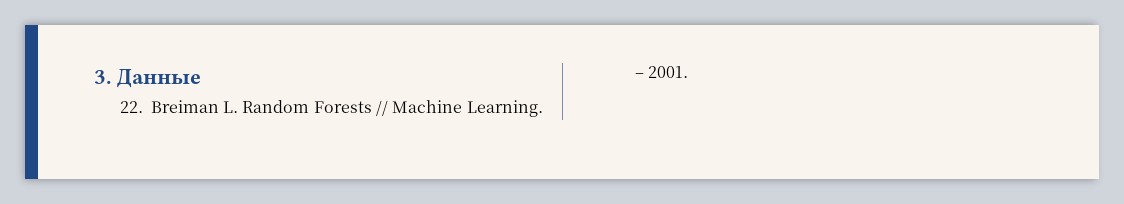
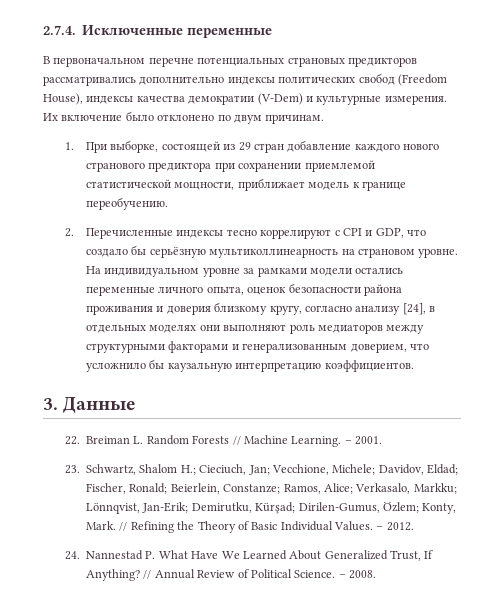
(94, 77) none -> [43,25,273,38] [43,56,417,67] [43,73,447,86] [43,93,447,105] [43,111,325,124] [64,140,440,153] [86,160,375,172] [86,178,406,191] [86,197,169,210] [64,228,427,239] [86,245,459,258] [86,266,404,277] [86,283,402,296] [86,302,436,315] [86,324,425,334] [86,341,429,353] [86,359,414,372] 2.7.4. Исключенные переменные // В первоначальном перечне потенциальных страновых предикторов рассматривались дополнительно индексы политических свобод (Freedom House), индексы качества демократии (V-Dem) и культурные измерения. Их включение было отклонено по двум причинам. // 1. При выборке, состоящей из 29 стран добавление каждого нового странового предиктора при сохранении приемлемой статистической мощности, приближает модель к границе переобучению. // 2. Перечисленные индексы тесно коррелируют с CPI и GDP, что создало бы серьёзную мультиколлинеарность на страновом уровне. На индивидуальном уровне за рамками модели остались переменные личного опыта, оценок безопасности района проживания и доверия близкому кругу, согласно анализу [24], в отдельных моделях они выполняют роль медиаторов между структурными факторами и генерализованным доверием, что усложнило бы каузальную интерпретацию коэффициентов. //
(688, 72) none -> [64,464,459,475] [86,483,457,494] [86,501,457,514] [86,521,414,533] [64,550,434,561] [86,569,377,581] // 23. Schwartz, Shalom H.; Cieciuch, Jan; Vecchione, Michele; Davidov, Eldad; Fischer, Ronald; Beierlein, Constanze; Ramos, Alice; Verkasalo, Markku; Lönnqvist, Jan-Erik; Demirutku, Kürşad; Dirilen-Gumus, Özlem; Konty, Mark. // Refining the Theory of Basic Individual Values. – 2012. // 24. Nannestad P. What Have We Learned About Generalized Trust, If Anything? // Annual Review of Political Science. – 2008.

